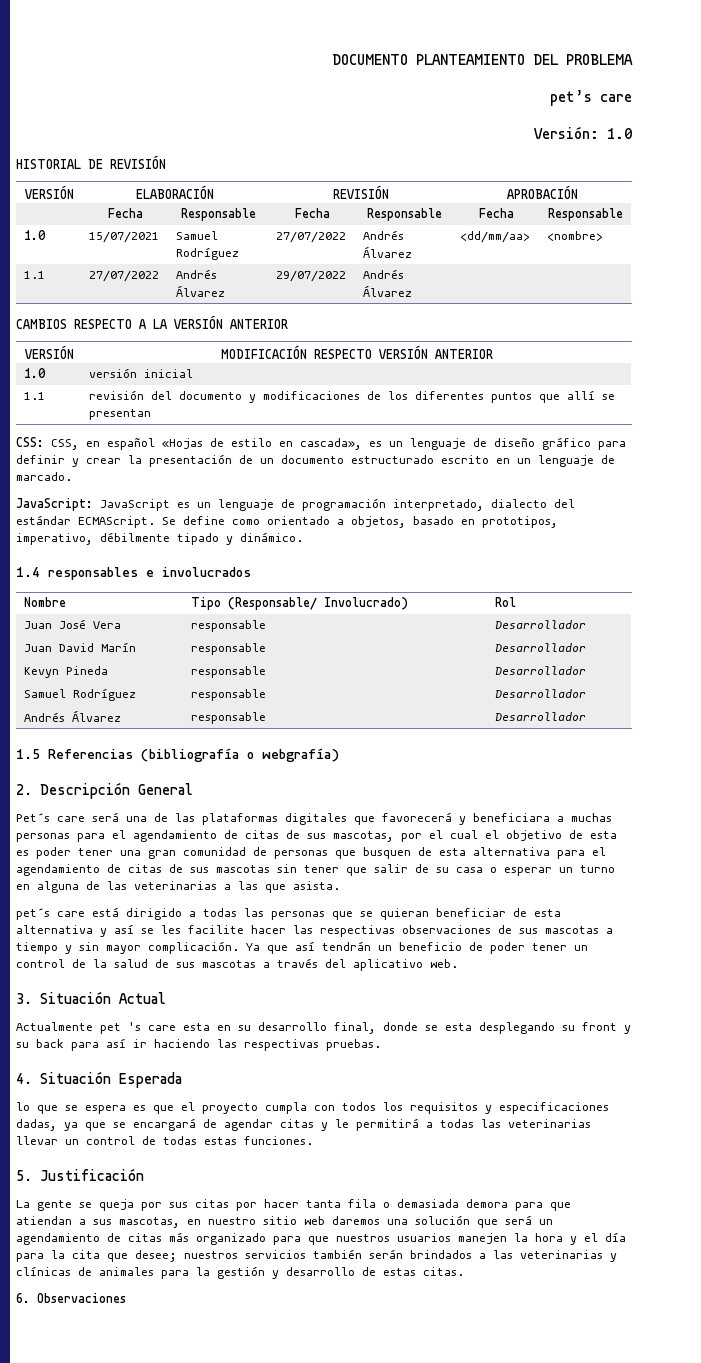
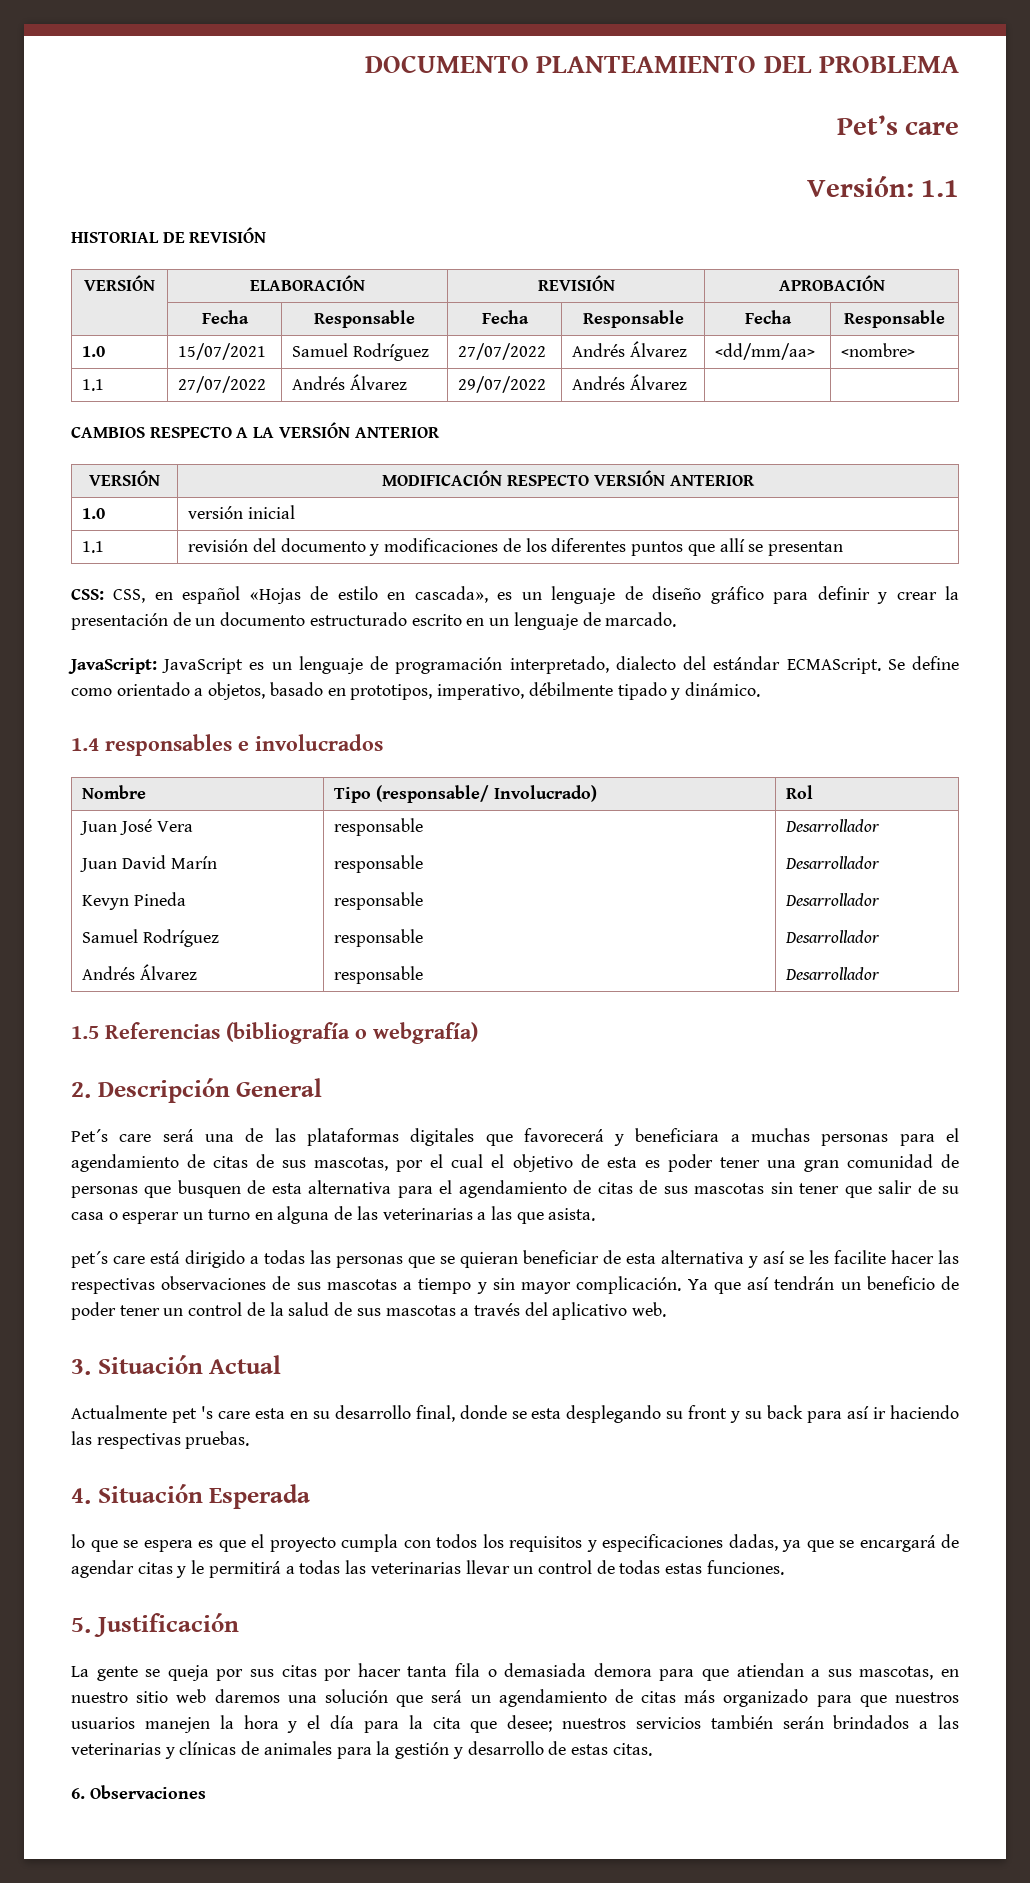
[550,90,592,106] pet’s -> [836,115,898,135] Pet’s
[607,128,632,139] 1.0 -> [921,180,959,197] 1.1
[227,597,317,610] (Responsable/ -> [375,785,489,803] (responsable/

